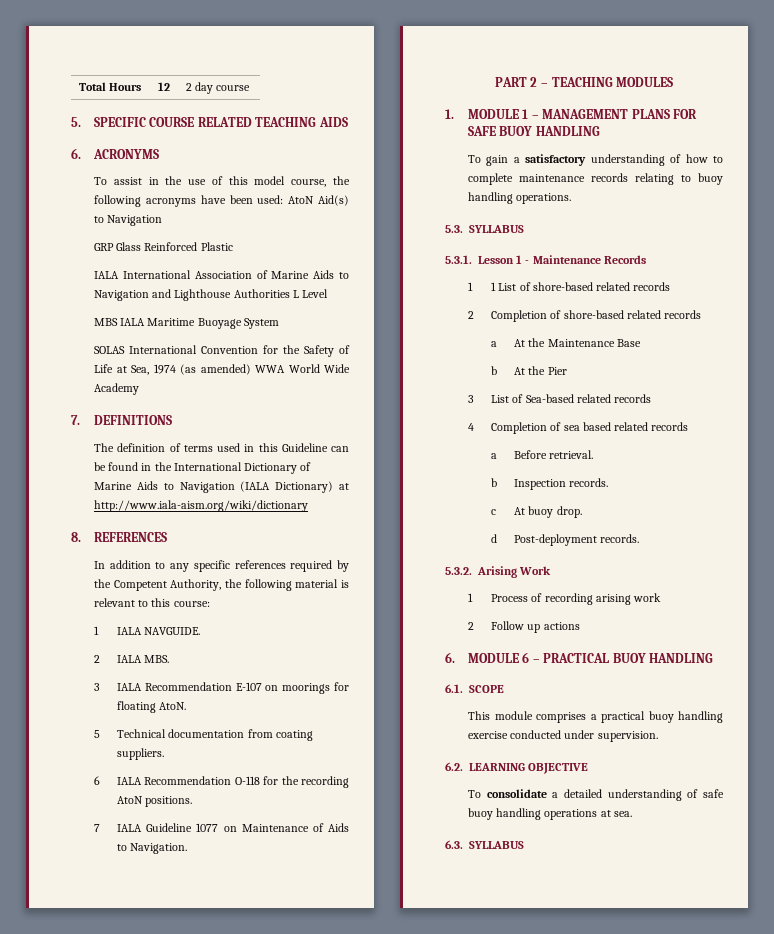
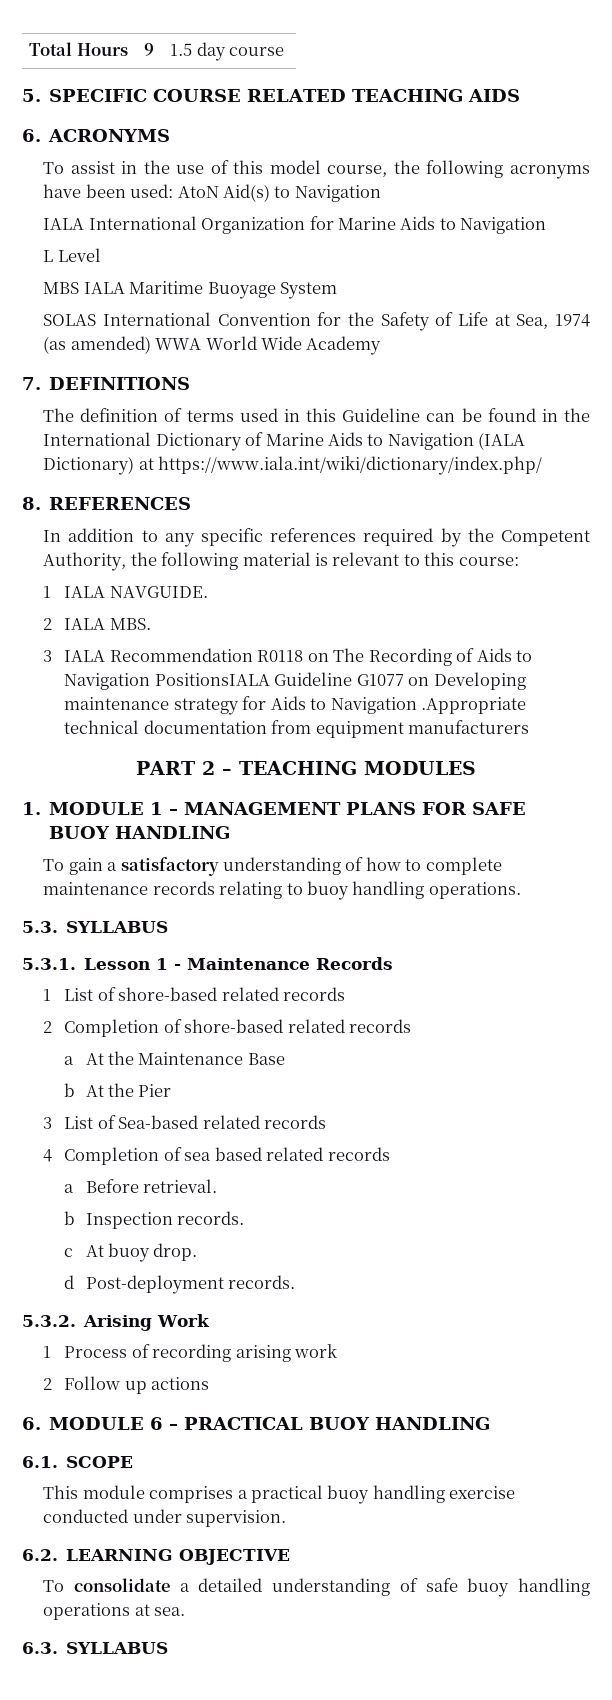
[157,82,170,91] [185,83,192,91] 12 | 2 -> [144,43,155,56] [170,43,193,56] 9 | 1.5
[94,242,233,251] // GRP Glass Reinforced Plastic -> (381, 193) none
[194,270,349,279] [94,289,290,301] Association of Marine Aids to Navigation and Lighthouse Authorities -> [201,216,547,234] Organization for Marine Aids to Navigation //
[94,500,309,512] http://www.iala-aism.org/wiki/dictionary -> [158,456,543,475] https://www.iala.int/wiki/dictionary/index.php/
[235,682,349,694] [117,701,187,713] [94,729,313,741] [117,748,165,760] [94,776,349,788] [117,796,193,807] [94,823,350,832] [117,843,188,854] E-107 on moorings for floating AtoN. // 5 Technical documentation from coating suppliers. // 6 IALA Recommendation O-118 for the recording AtoN positions. // 7 IALA Guideline 1077 on Maintenance of Aids to Navigation. -> [257,648,533,666] [64,672,526,690] [64,696,527,715] [64,720,530,738] R0118 on The Recording of Aids to Navigation PositionsIALA Guideline G1077 on Developing maintenance strategy for Aids to Navigation .Appropriate technical documentation from equipment manufacturers
[491,282,497,291] 1 -> (52, 995) none

